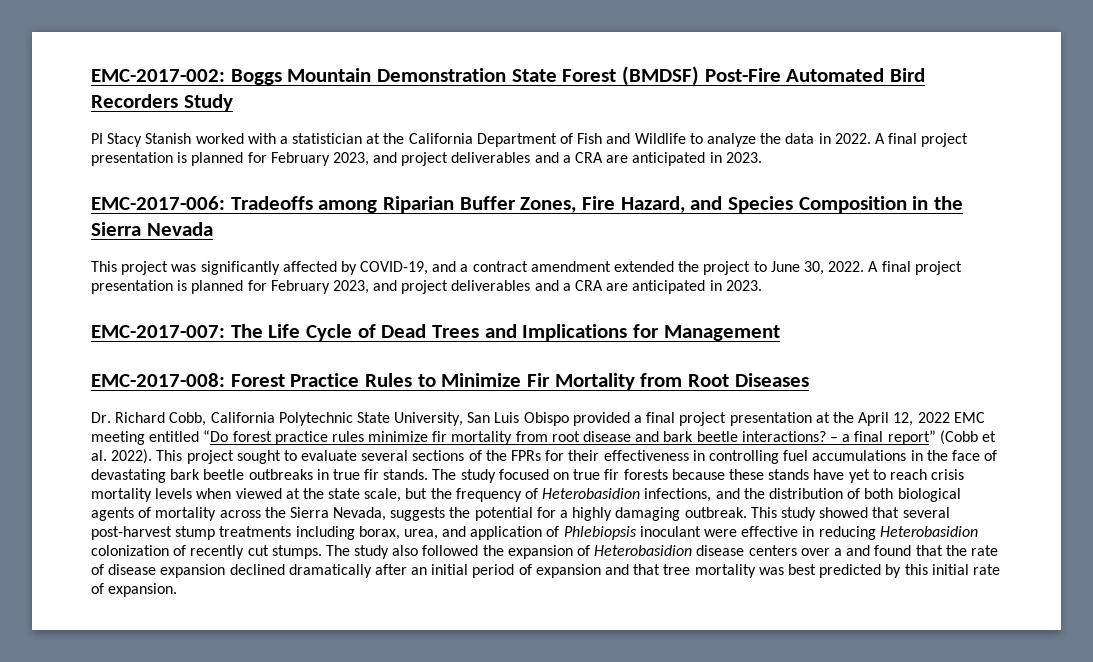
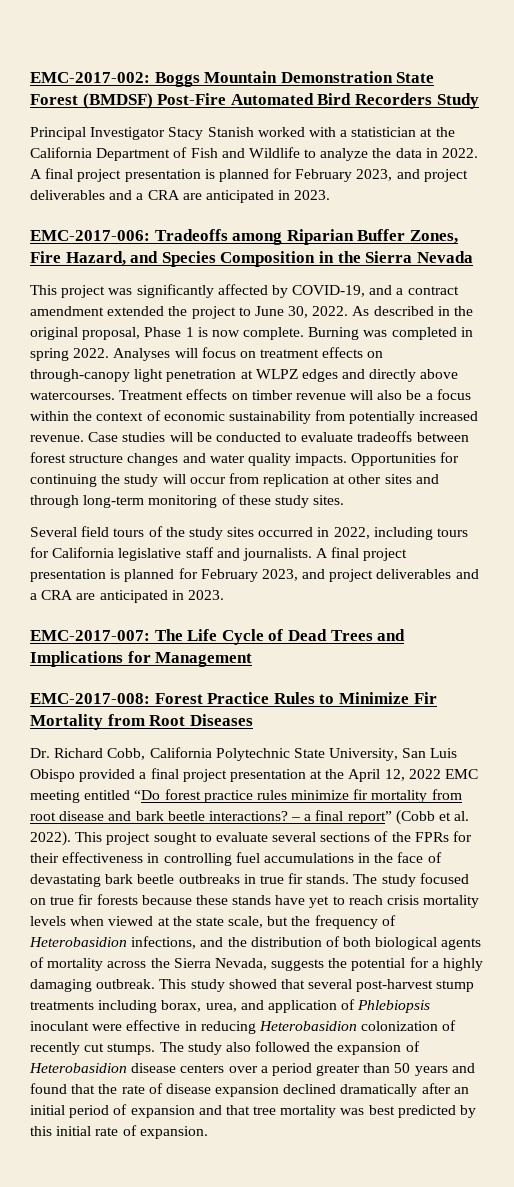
[91,133,103,144] PI -> [30,127,166,140] Principal Investigator
(865, 266) none -> [352,306,474,316] [30,327,473,340] [30,347,384,361] [30,369,459,382] [30,389,471,400] [30,410,479,424] [30,431,469,442] [30,452,460,466] [30,473,439,487] [30,494,345,508] [30,526,469,540] [30,547,312,561] As described in the original proposal, Phase 1 is now complete. Burning was completed in spring 2022. Analyses will focus on treatment effects on through-canopy light penetration at WLPZ edges and directly above watercourses. Treatment effects on timber revenue will also be a focus within the context of economic sustainability from potentially increased revenue. Case studies will be conducted to evaluate tradeoffs between forest structure changes and water quality impacts. Opportunities for continuing the study will occur from replication at other sites and through long-term monitoring of these study sites. // Several field tours of the study sites occurred in 2022, including tours for California legislative staff and journalists.
(842, 552) none -> [271,1063,448,1076] period greater than 50 years

